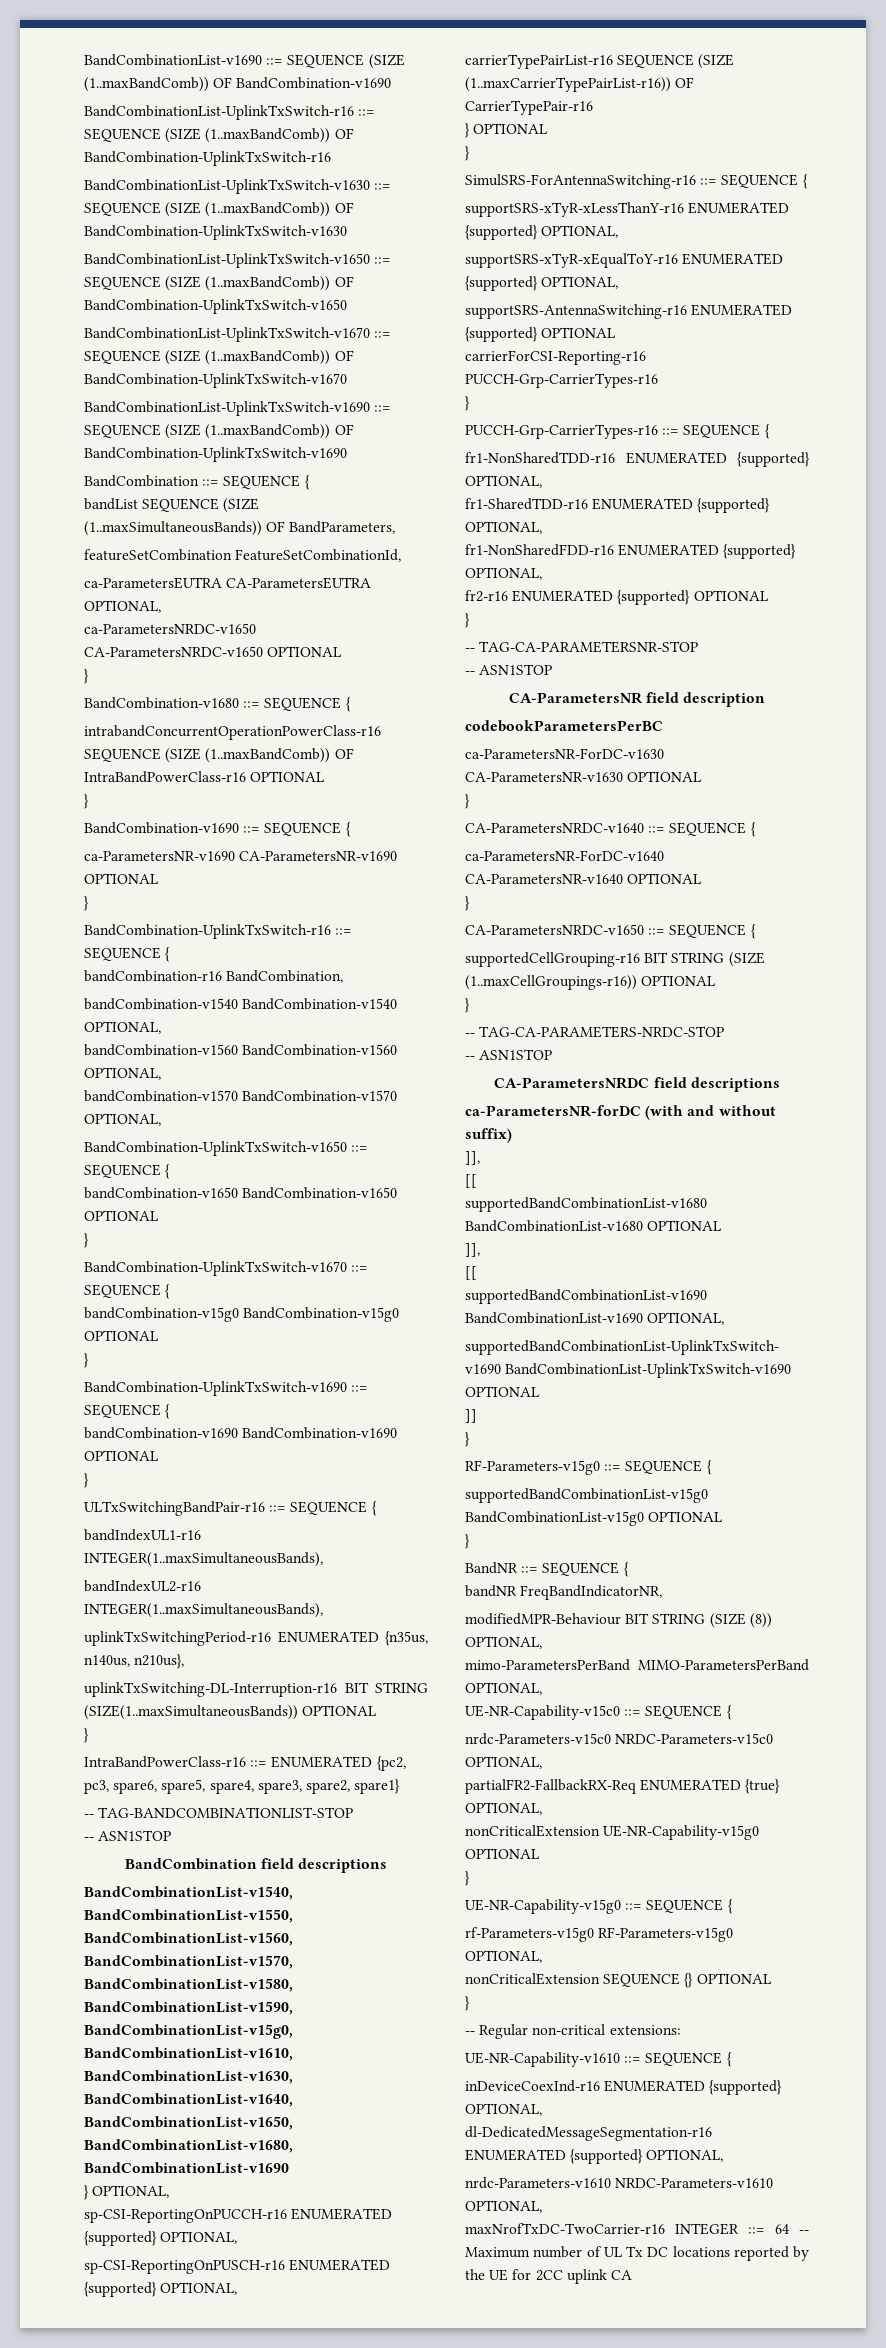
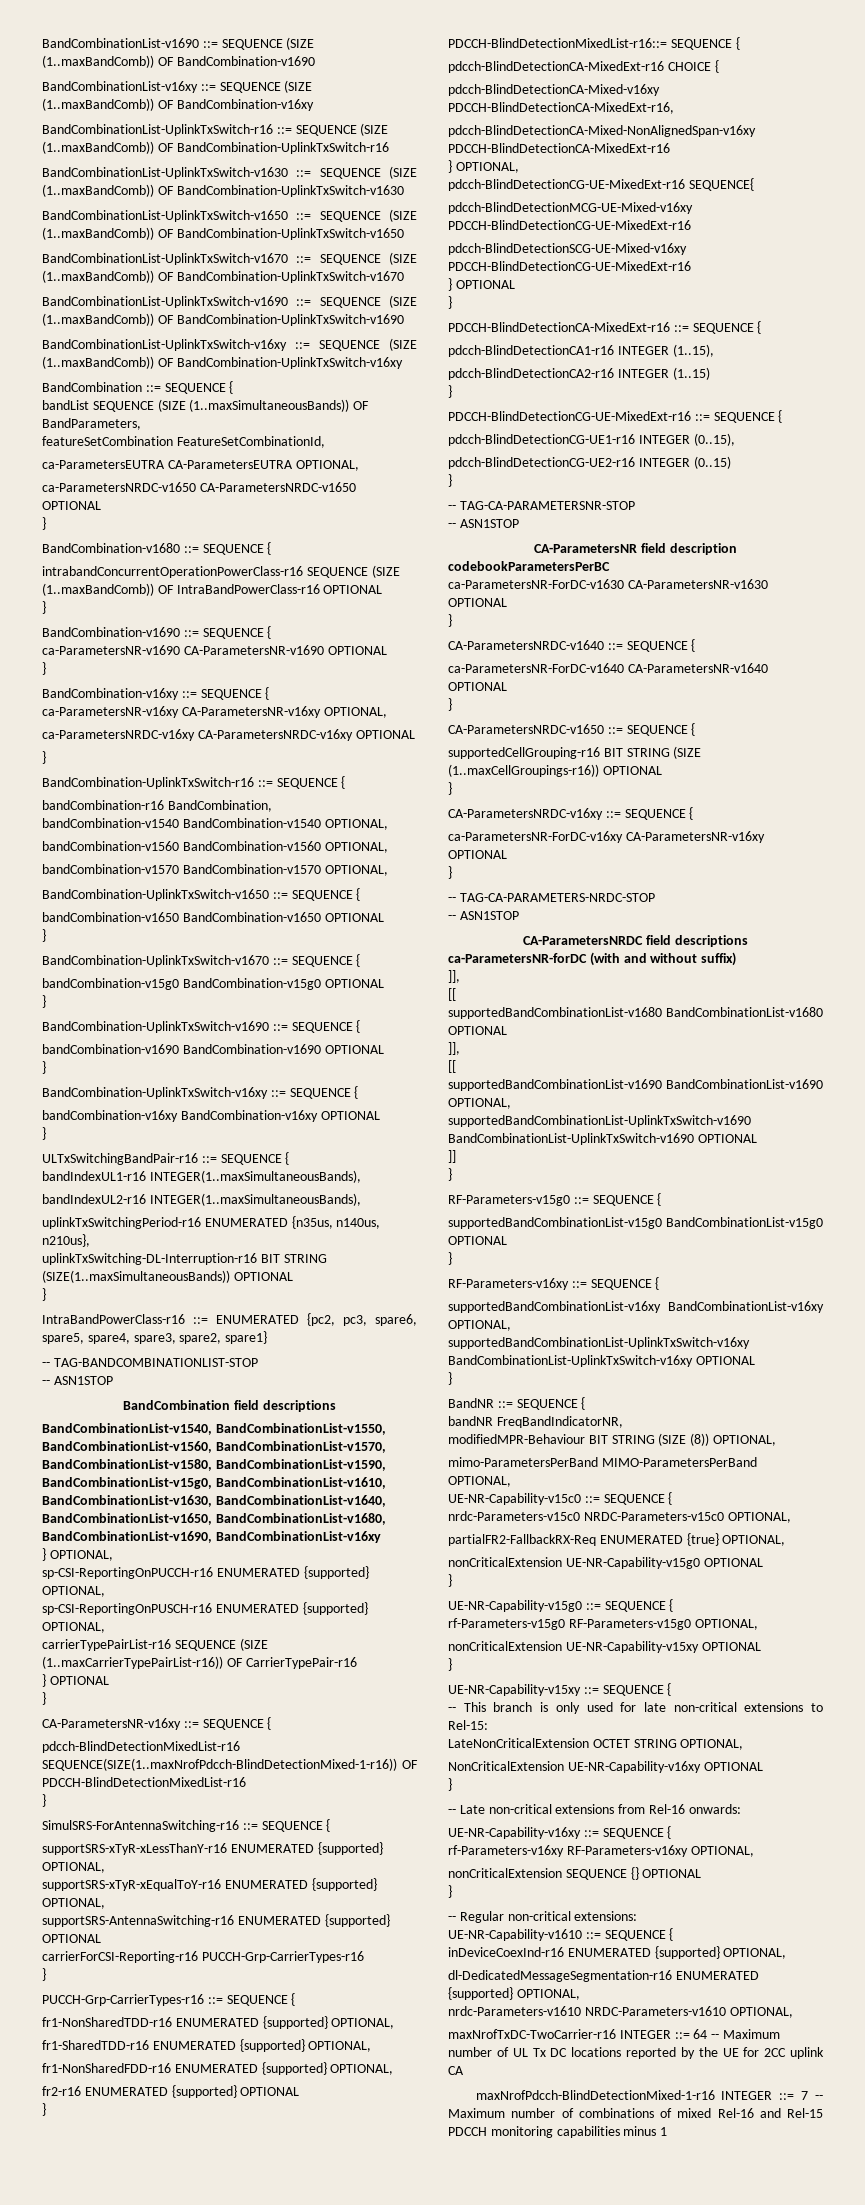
(392, 83) none -> [42,80,313,93] [42,98,314,111] // BandCombinationList-v16xy ::= SEQUENCE (SIZE (1..maxBandComb)) OF BandCombination-v16xy
(347, 454) none -> [42,338,417,351] [42,356,403,369] // BandCombinationList-UplinkTxSwitch-v16xy ::= SEQUENCE (SIZE (1..maxBandComb)) OF BandCombination-UplinkTxSwitch-v16xy
(89, 903) none -> [42,687,270,700] [42,706,387,718] [42,729,415,741] [42,751,46,764] // BandCombination-v16xy ::= SEQUENCE { // ca-ParametersNR-v16xy CA-ParametersNR-v16xy OPTIONAL, // ca-ParametersNRDC-v16xy CA-ParametersNRDC-v16xy OPTIONAL // }
(89, 1480) none -> [42,1086,359,1099] [42,1110,380,1122] [42,1127,46,1140] // BandCombination-UplinkTxSwitch-v16xy ::= SEQUENCE { // bandCombination-v16xy BandCombination-v16xy OPTIONAL // }
[84,2162,289,2174] BandCombinationList-v1690 -> [42,1531,381,1543] BandCombinationList-v1690, BandCombinationList-v16xy
(470, 153) none -> [42,1717,272,1730] [42,1741,240,1753] [42,1758,418,1771] [42,1777,246,1787] [42,1794,46,1807] // CA-ParametersNR-v16xy ::= SEQUENCE { // pdcch-BlindDetectionMixedList-r16 SEQUENCE(SIZE(1..maxNrofPdcch-BlindDetectionMixed-1-r16)) OF PDCCH-BlindDetectionMixedList-r16 // }
(470, 620) none -> [448,37,740,50] [448,60,719,73] [448,84,660,96] [448,102,674,114] [448,125,756,137] [448,143,670,153] [448,160,519,173] [448,178,754,191] [448,202,693,214] [448,220,691,230] [448,243,687,255] [448,261,691,271] [448,278,515,291] [448,296,452,309] [448,321,762,334] [448,344,714,357] [448,367,710,380] [448,385,452,398] [448,410,783,423] [448,433,735,446] [448,456,731,469] [448,474,452,487] // PDCCH-BlindDetectionMixedList-r16::= SEQUENCE { // pdcch-BlindDetectionCA-MixedExt-r16 CHOICE { // pdcch-BlindDetectionCA-Mixed-v16xy PDCCH-BlindDetectionCA-MixedExt-r16, // pdcch-BlindDetectionCA-Mixed-NonAlignedSpan-v16xy PDCCH-BlindDetectionCA-MixedExt-r16 // } OPTIONAL, // pdcch-BlindDetectionCG-UE-MixedExt-r16 SEQUENCE{ // pdcch-BlindDetectionMCG-UE-Mixed-v16xy PDCCH-BlindDetectionCG-UE-MixedExt-r16 // pdcch-BlindDetectionSCG-UE-Mixed-v16xy PDCCH-BlindDetectionCG-UE-MixedExt-r16 // } OPTIONAL // } // PDCCH-BlindDetectionCA-MixedExt-r16 ::= SEQUENCE { // pdcch-BlindDetectionCA1-r16 INTEGER (1..15), // pdcch-BlindDetectionCA2-r16 INTEGER (1..15) // } // PDCCH-BlindDetectionCG-UE-MixedExt-r16 ::= SEQUENCE { // pdcch-BlindDetectionCG-UE1-r16 INTEGER (0..15), // pdcch-BlindDetectionCG-UE2-r16 INTEGER (0..15) // }
(470, 1005) none -> [448,807,694,820] [448,831,765,843] [448,850,507,859] [448,866,452,879] // CA-ParametersNRDC-v16xy ::= SEQUENCE { // ca-ParametersNR-ForDC-v16xy CA-ParametersNR-v16xy OPTIONAL // }
(470, 1541) none -> [448,1277,660,1290] [448,1301,824,1313] [448,1320,511,1331] [448,1337,750,1349] [448,1355,755,1367] [448,1372,452,1385] // RF-Parameters-v16xy ::= SEQUENCE { // supportedBandCombinationList-v16xy BandCombinationList-v16xy OPTIONAL, // supportedBandCombinationList-UplinkTxSwitch-v16xy BandCombinationList-UplinkTxSwitch-v16xy OPTIONAL // }
(542, 1956) none -> [448,1641,761,1653] [448,1658,452,1671] [448,1683,672,1696] [448,1702,823,1714] [448,1720,488,1730] [448,1738,744,1750] [448,1761,763,1773] [448,1778,452,1791] [448,1804,741,1814] [448,1826,672,1839] [448,1845,754,1857] // nonCriticalExtension UE-NR-Capability-v15xy OPTIONAL // } // UE-NR-Capability-v15xy ::= SEQUENCE { // -- This branch is only used for late non-critical extensions to Rel-15: // LateNonCriticalExtension OCTET STRING OPTIONAL, // NonCriticalExtension UE-NR-Capability-v16xy OPTIONAL // } // -- Late non-critical extensions from Rel-16 onwards: // UE-NR-Capability-v16xy ::= SEQUENCE { // rf-Parameters-v16xy RF-Parameters-v16xy OPTIONAL,
(632, 2275) none -> [475,2090,823,2100] [448,2108,823,2118] [448,2126,668,2138] // maxNrofPdcch-BlindDetectionMixed-1-r16 INTEGER ::= 7 -- Maximum number of combinations of mixed Rel-16 and Rel-15 PDCCH monitoring capabilities minus 1

